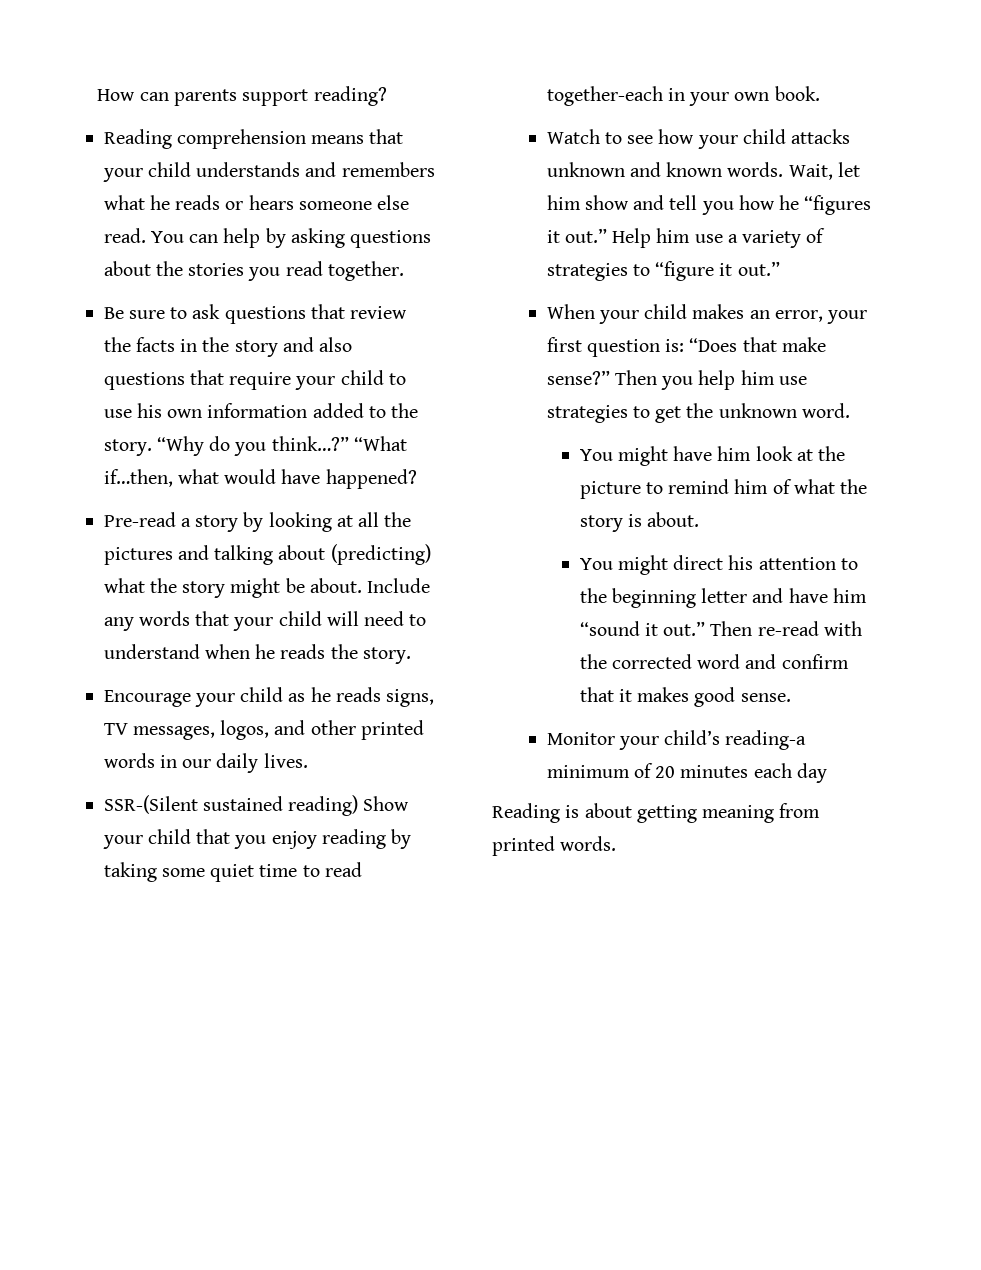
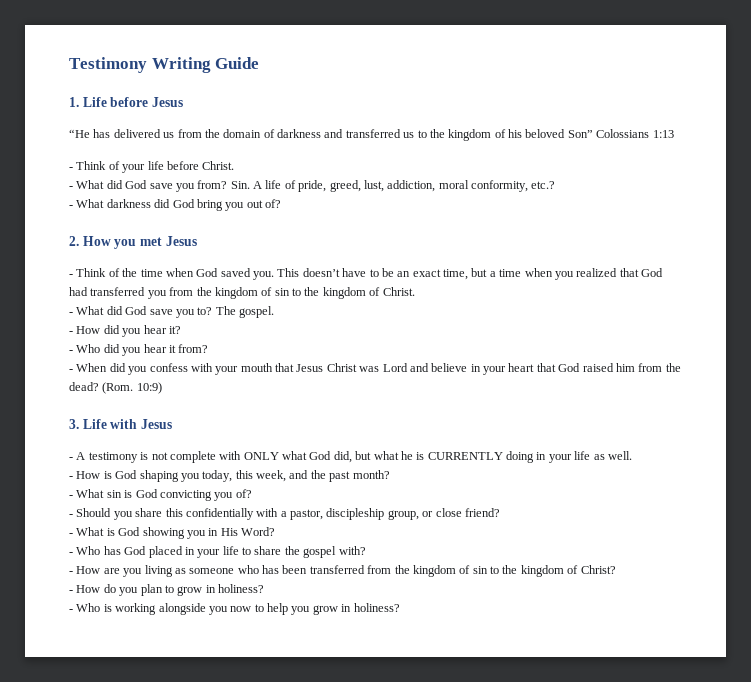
[97,86,387,106] [103,129,404,149] [102,162,435,182] [103,195,410,210] [103,228,432,248] [103,261,404,281] [103,304,408,324] [103,337,353,357] [103,370,406,390] [103,403,419,418] [103,436,407,456] [103,469,417,489] [103,512,412,532] [103,544,431,565] [103,578,431,598] [103,611,427,631] [103,644,411,664] [103,687,435,707] [103,720,424,740] [103,753,308,773] [103,795,410,816] [102,829,412,849] [103,862,362,882] [546,86,820,106] [546,129,851,149] [546,162,860,180] [546,195,872,215] [546,228,826,248] [546,261,780,281] [546,304,868,324] [546,337,826,357] [546,370,807,390] [546,403,850,423] [579,446,846,466] [579,479,868,499] [579,512,700,532] [579,555,859,575] [579,588,868,608] [579,621,863,636] [579,654,849,669] [579,687,791,707] [546,730,807,750] [546,763,827,783] [492,803,821,823] [492,836,617,856] How can parents support reading? // Reading comprehension means that your child understands and remembers what he reads or hears someone else read. You can help by asking questions about the stories you read together. // Be sure to ask questions that review the facts in the story and also questions that require your child to use his own information added to the story. “Why do you think…?” “What if…then, what would have happened? // Pre-read a story by looking at all the pictures and talking about (predicting) what the story might be about. Include any words that your child will need to understand when he reads the story. // Encourage your child as he reads signs, TV messages, logos, and other printed words in our daily lives. // SSR-(Silent sustained reading) Show your child that you enjoy reading by taking some quiet time to read together-each in your own book. // Watch to see how your child attacks unknown and known words. Wait, let him show and tell you how he “figures it out.” Help him use a variety of strategies to “figure it out.” // When your child makes an error, your first question is: “Does that make sense?” Then you help him use strategies to get the unknown word. // You might have him look at the picture to remind him of what the story is about. // You might direct his attention to the beginning letter and have him “sound it out.” Then re-read with the corrected word and confirm that it makes good sense. // Monitor your child’s reading-a minimum of 20 minutes each day // Reading is about getting meaning from printed words. -> [69,57,260,73] [69,97,183,107] [69,129,674,141] [69,161,235,173] [69,180,556,192] [69,199,281,211] [69,236,197,249] [69,268,663,280] [69,287,415,299] [69,306,274,318] [69,325,181,337] [69,344,209,356] [69,363,681,375] [69,382,162,394] [69,419,172,429] [69,451,632,463] [69,470,390,482] [69,489,252,501] [69,508,500,520] [69,527,275,539] [69,546,366,558] [69,565,616,577] [69,584,264,596] [69,603,400,615] Testimony Writing Guide // 1. Life before Jesus // “He has delivered us from the domain of darkness and transferred us to the kingdom of his beloved Son” Colossians 1:13 // - Think of your life before Christ. // - What did God save you from? Sin. A life of pride, greed, lust, addiction, moral conformity, etc.? // - What darkness did God bring you out of? // 2. How you met Jesus // - Think of the time when God saved you. This doesn’t have to be an exact time, but a time when you realized that God had transferred you from the kingdom of sin to the kingdom of Christ. // - What did God save you to? The gospel. // - How did you hear it? // - Who did you hear it from? // - When did you confess with your mouth that Jesus Christ was Lord and believe in your heart that God raised him from the dead? (Rom. 10:9) // 3. Life with Jesus // - A testimony is not complete with ONLY what God did, but what he is CURRENTLY doing in your life as well. // - How is God shaping you today, this week, and the past month? // - What sin is God convicting you of? // - Should you share this confidentially with a pastor, discipleship group, or close friend? // - What is God showing you in His Word? // - Who has God placed in your life to share the gospel with? // - How are you living as someone who has been transferred from the kingdom of sin to the kingdom of Christ? // - How do you plan to grow in holiness? // - Who is working alongside you now to help you grow in holiness?

